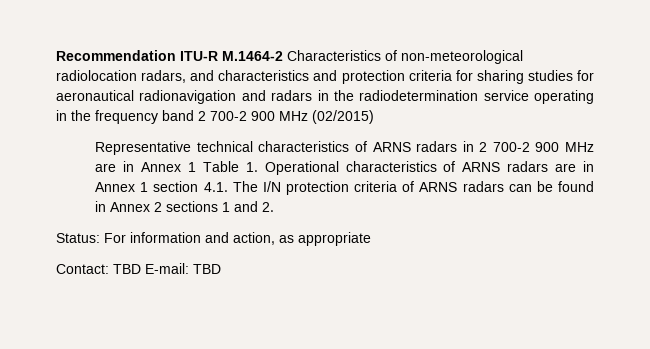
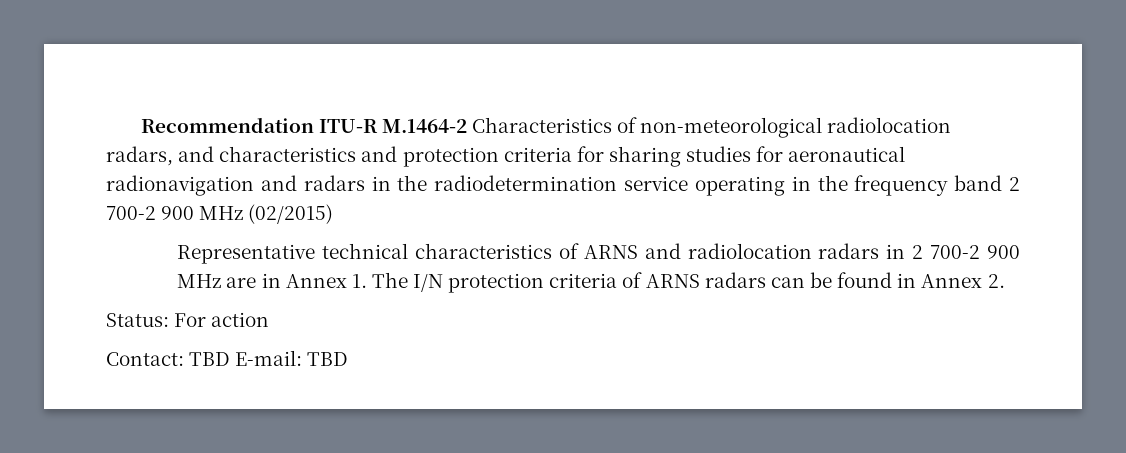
(411, 147) none -> [644,243,812,259] and radiolocation
[187,161,594,175] [95,181,228,192] 1 Table 1. Operational characteristics of ARNS radars are in Annex 1 section 4.1. -> [351,274,367,288] 1.
[154,201,259,212] 2 sections 1 and -> (983, 281) none
[130,232,371,246] information and action, as appropriate -> [211,312,270,327] action

